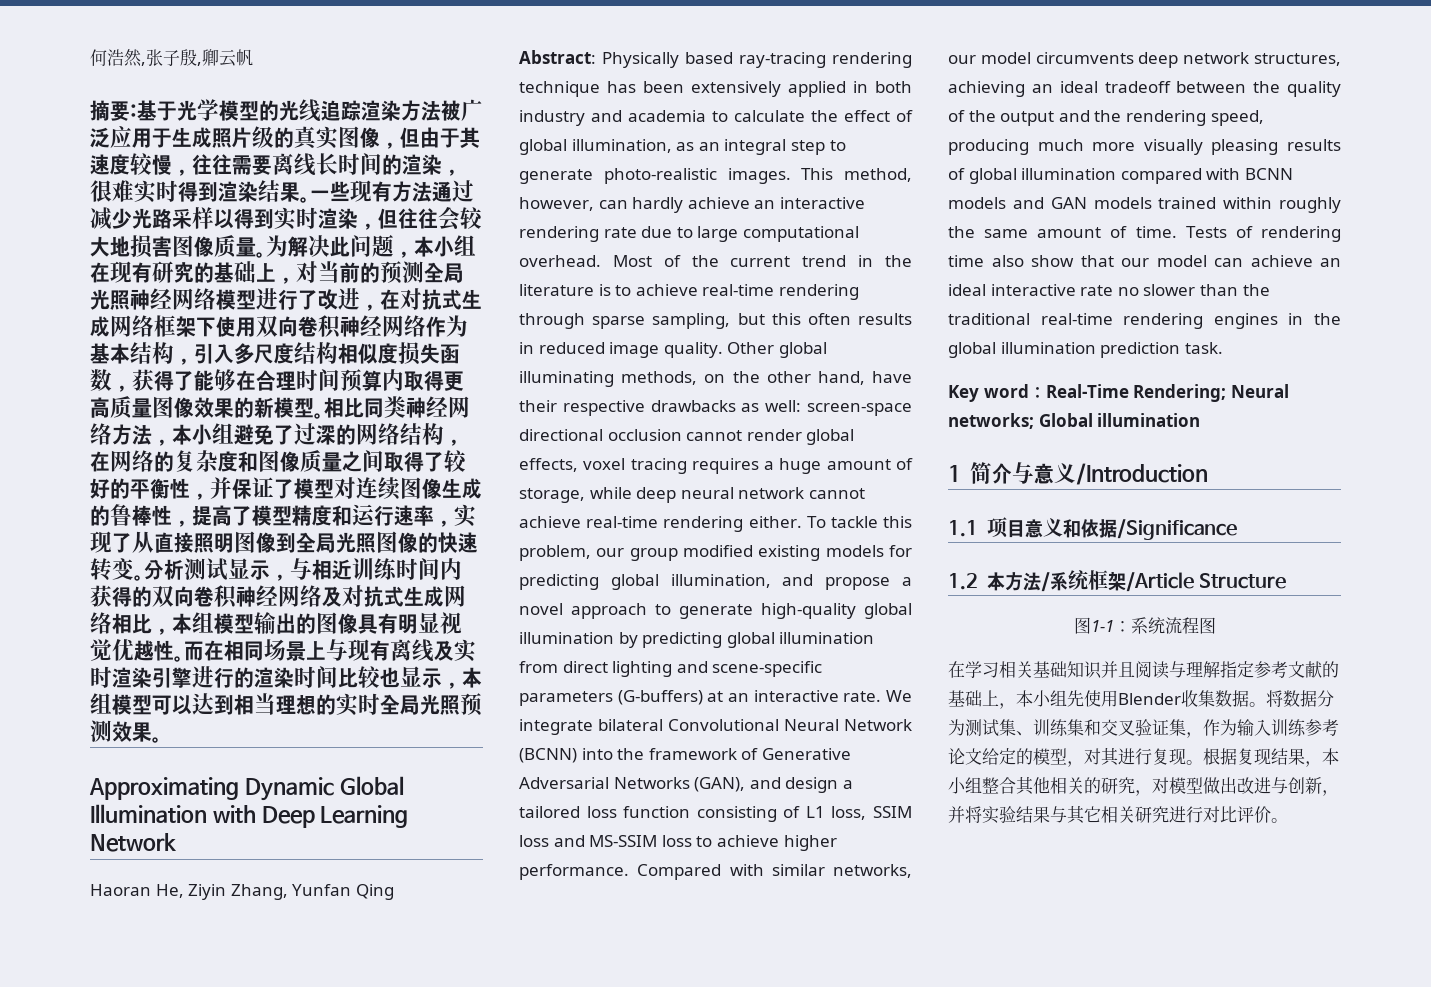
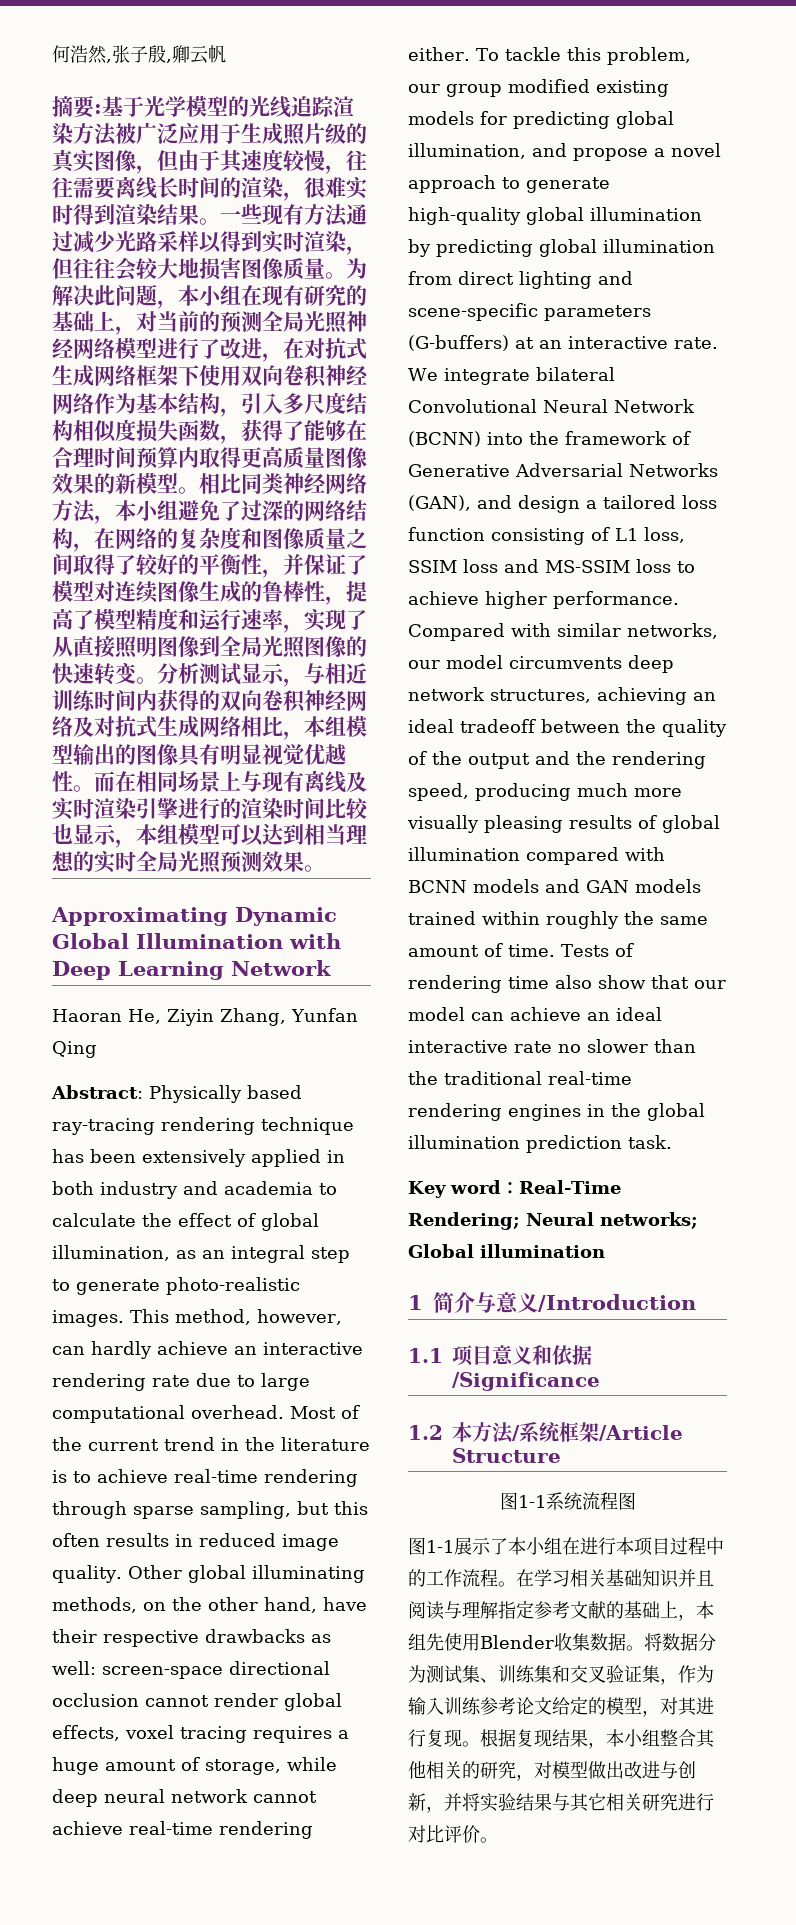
[1113,621,1131,632] ： -> (546, 1501) none
(1216, 625) none -> [408,1537,724,1556] [408,1569,516,1587] 图1-1展示了本小组在进行本项目过程中的工作流程。
[1033,690,1051,707] 小 -> (714, 1610) none

